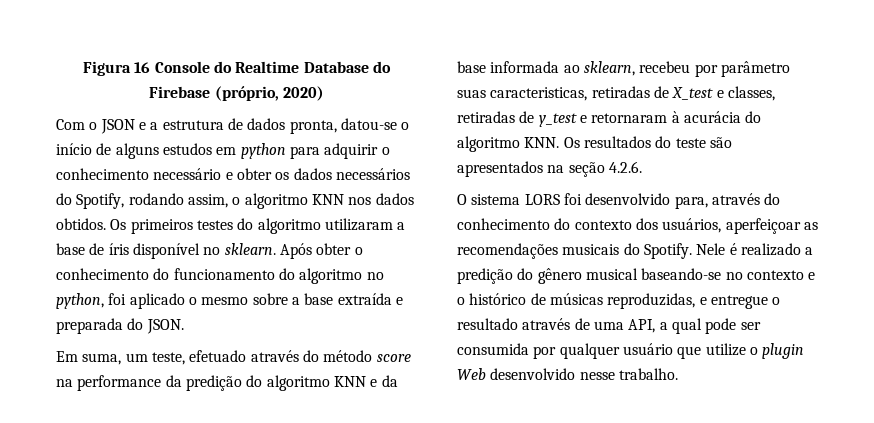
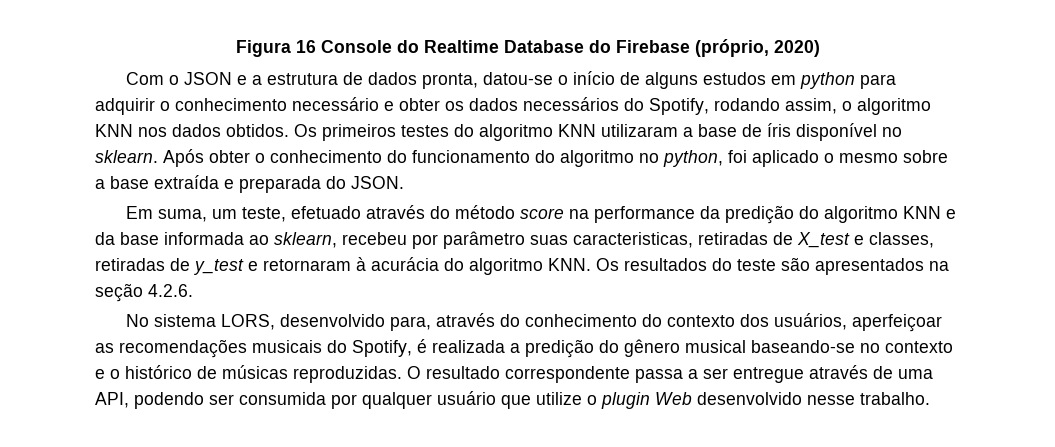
(321, 226) none -> [558,124,596,137] KNN
[457,193,582,205] O sistema LORS foi -> [125,314,275,330] No sistema LORS,
[643,243,801,259] Spotify. Nele é realizado -> [352,339,505,357] Spotify, é realizada
[607,293,781,309] [457,318,518,330] reproduzidas, e entregue o resultado -> [293,366,804,383] reproduzidas. O resultado correspondente passa a ser entregue
[659,318,737,334] a qual pode -> [134,392,204,409] podendo

